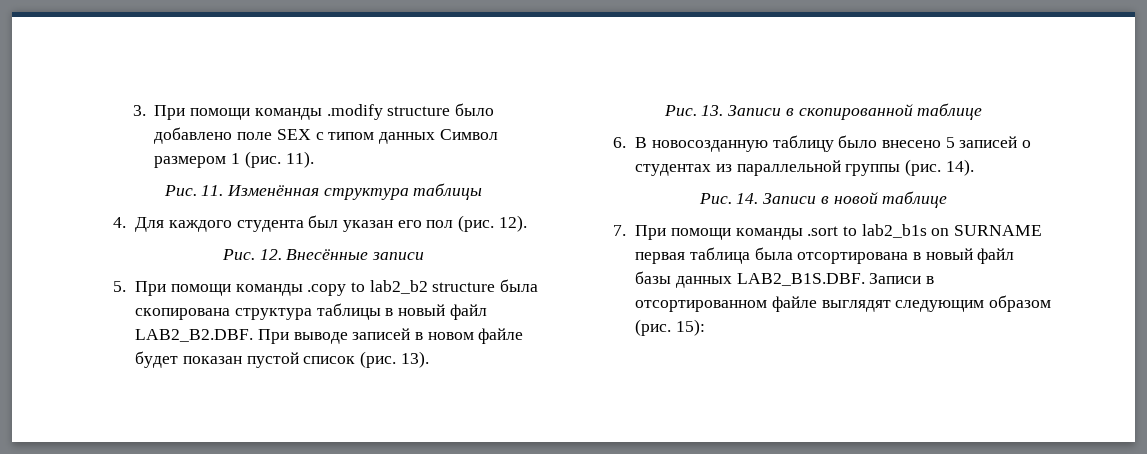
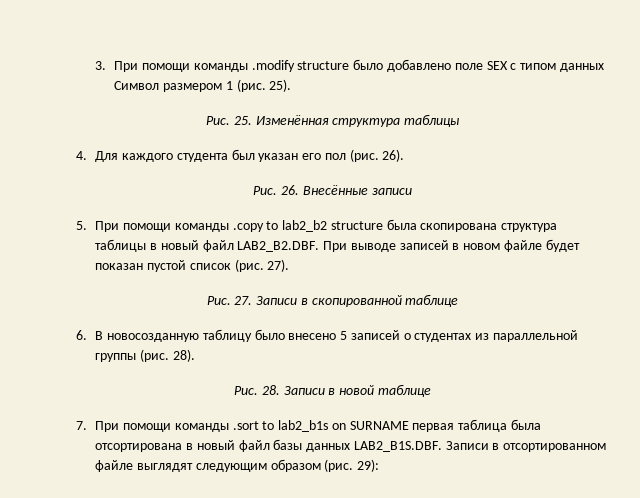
[285,151,314,168] [163,185,224,196] 11). // Рис. 11. -> [269,79,292,92] [205,116,252,125] 25). // Рис. 25.
[498,215,527,232] [221,249,282,260] 12). // Рис. 12. -> [382,149,405,162] [253,185,300,195] 26). // Рис. 26.
[400,351,429,368] [663,105,724,116] 13). // Рис. 13. -> [267,259,290,272] [206,296,253,305] 27). // Рис. 27.
[945,159,974,176] [698,193,759,204] 14). // Рис. 14. -> [172,349,195,362] [234,385,280,395] 28). // Рис. 28.
[675,319,705,336] 15): -> [357,459,380,472] 29):

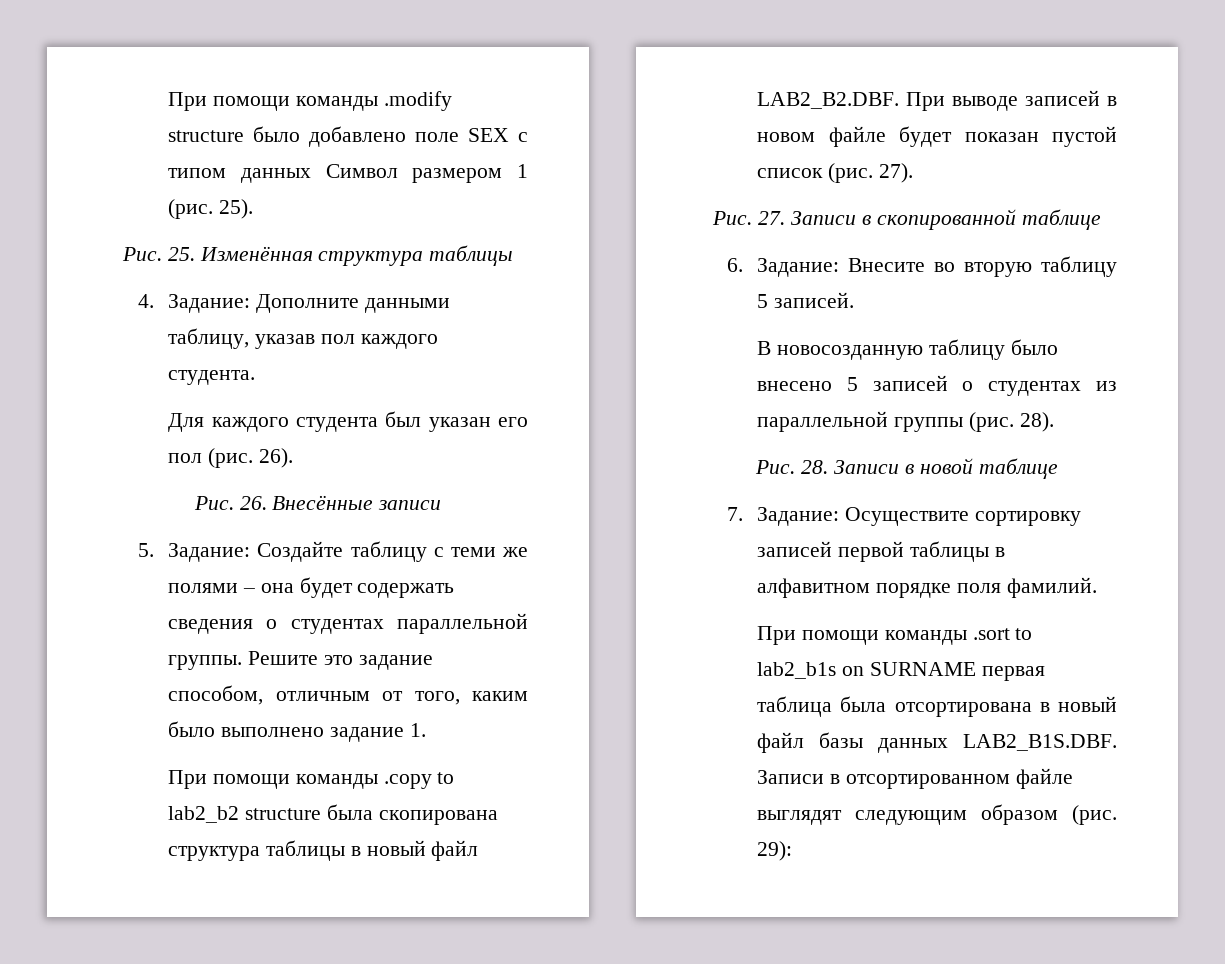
[95,61,107,70] 3. -> (168, 101) none
(88, 155) none -> [168,294,450,313] [168,328,438,349] [168,370,256,385] Задание: Дополните данными таблицу, указав пол каждого студента. //
(88, 225) none -> [168,541,529,562] [168,577,455,598] [168,613,528,634] [168,651,433,670] [168,685,528,705] [168,721,426,742] Задание: Создайте таблицу с теми же полями – она будет содержать сведения о студентах параллельной группы. Решите это задание способом, отличным от того, каким было выполнено задание 1. //
(88, 335) none -> [757,256,1117,277] [757,292,854,308] Задание: Внесите во вторую таблицу 5 записей. //
(88, 425) none -> [757,507,1081,526] [757,541,1005,562] [757,577,1097,598] Задание: Осуществите сортировку записей первой таблицы в алфавитном порядке поля фамилий. //

